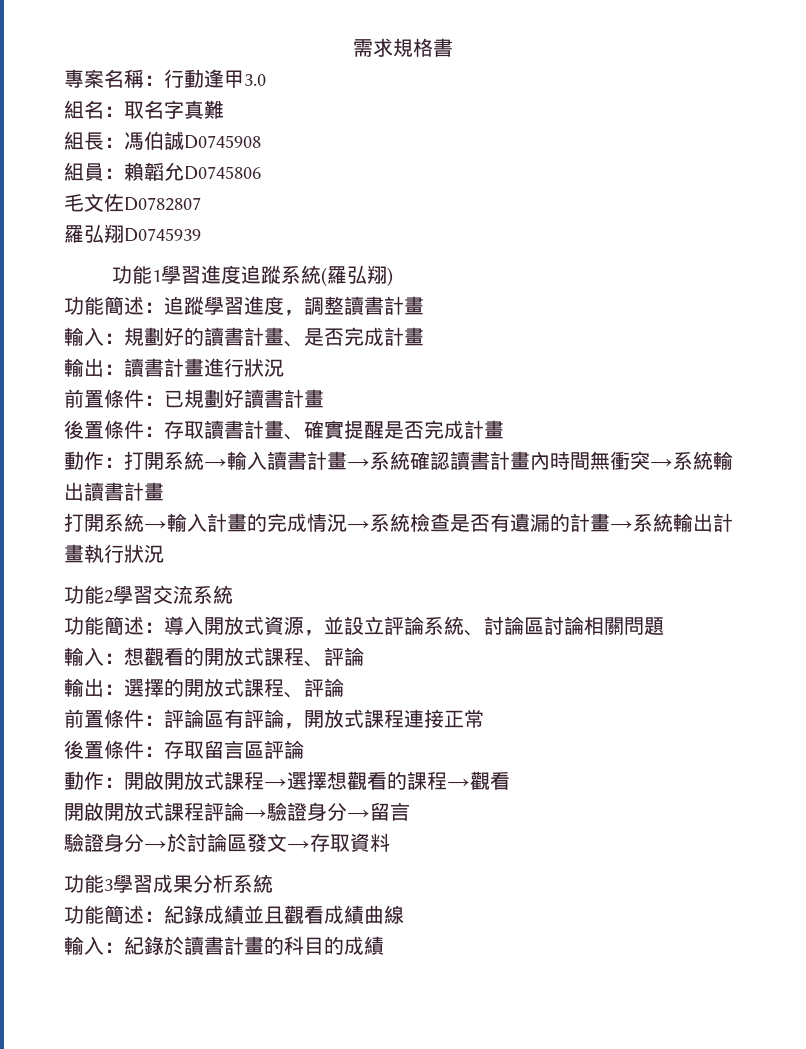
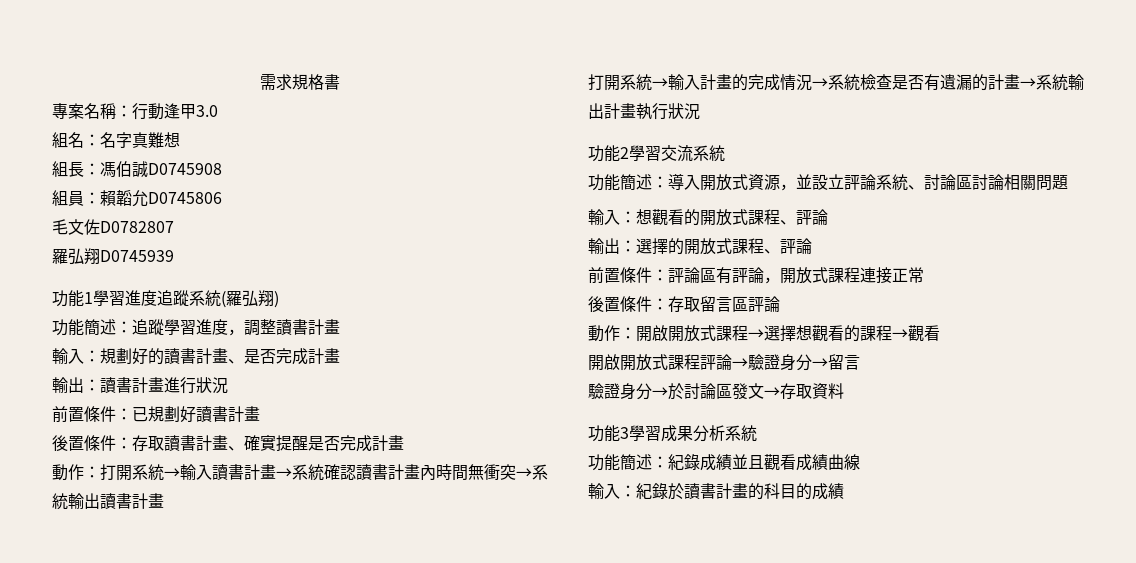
[124,101,144,119] 取 -> (100, 140) none
(224, 109) none -> [164,132,180,148] 想

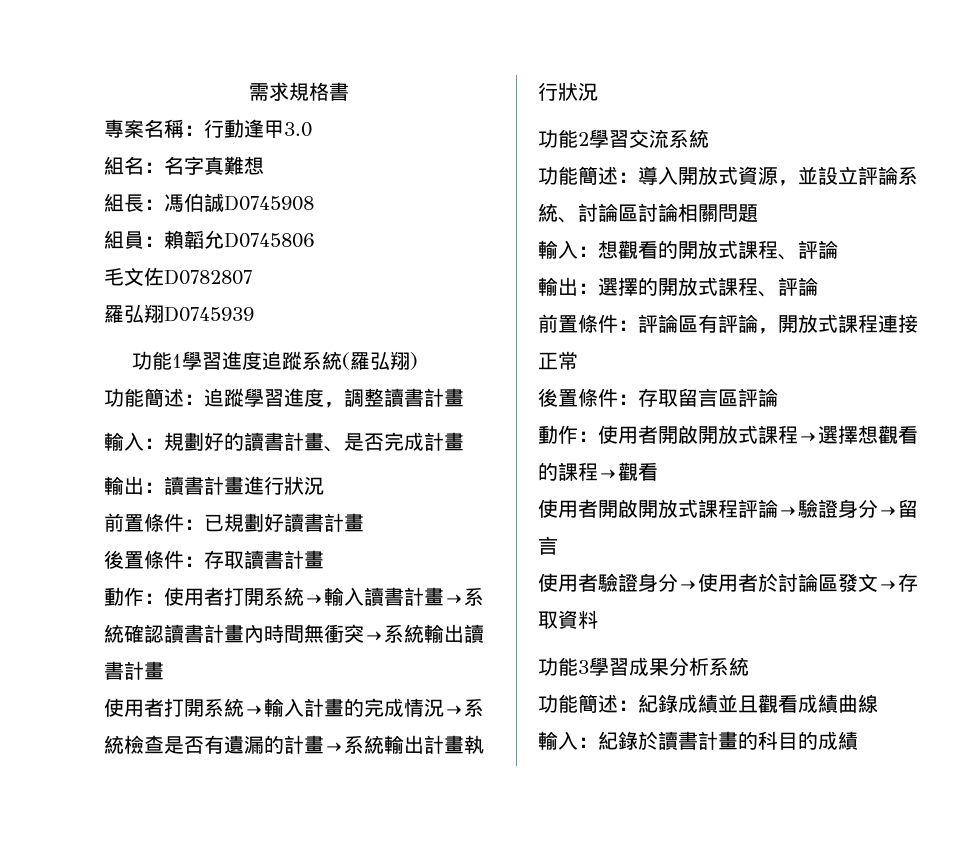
[228,435,404,452] [52,464,100,481] 、確實提醒是否完成計畫 // 動作： -> [104,587,224,606] // 動作：使用者
(164, 500) none -> [104,698,164,717] 使用者
(636, 333) none -> [598,425,658,444] 使用者
(940, 333) none -> [538,499,598,518] 使用者
[588,383,668,400] 驗證身分→ -> [538,573,758,592] 使用者驗證身分→使用者

